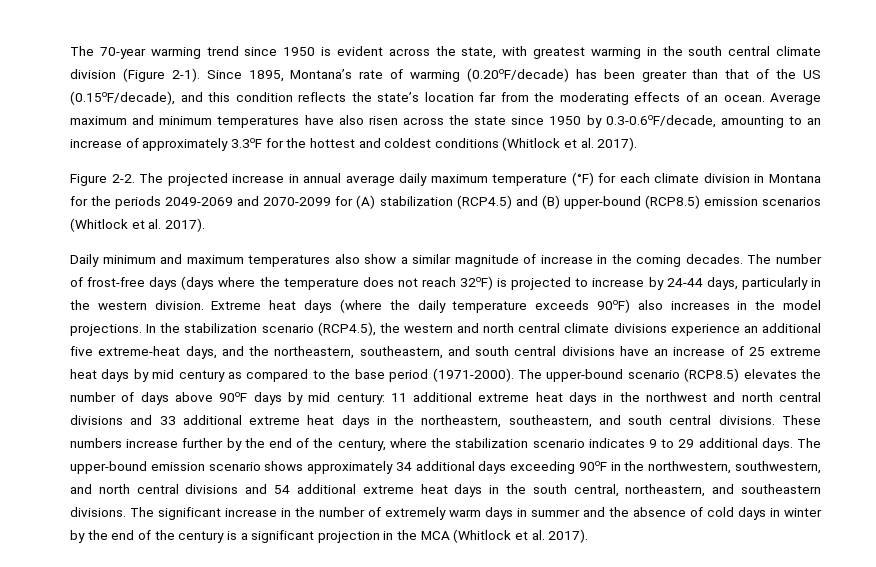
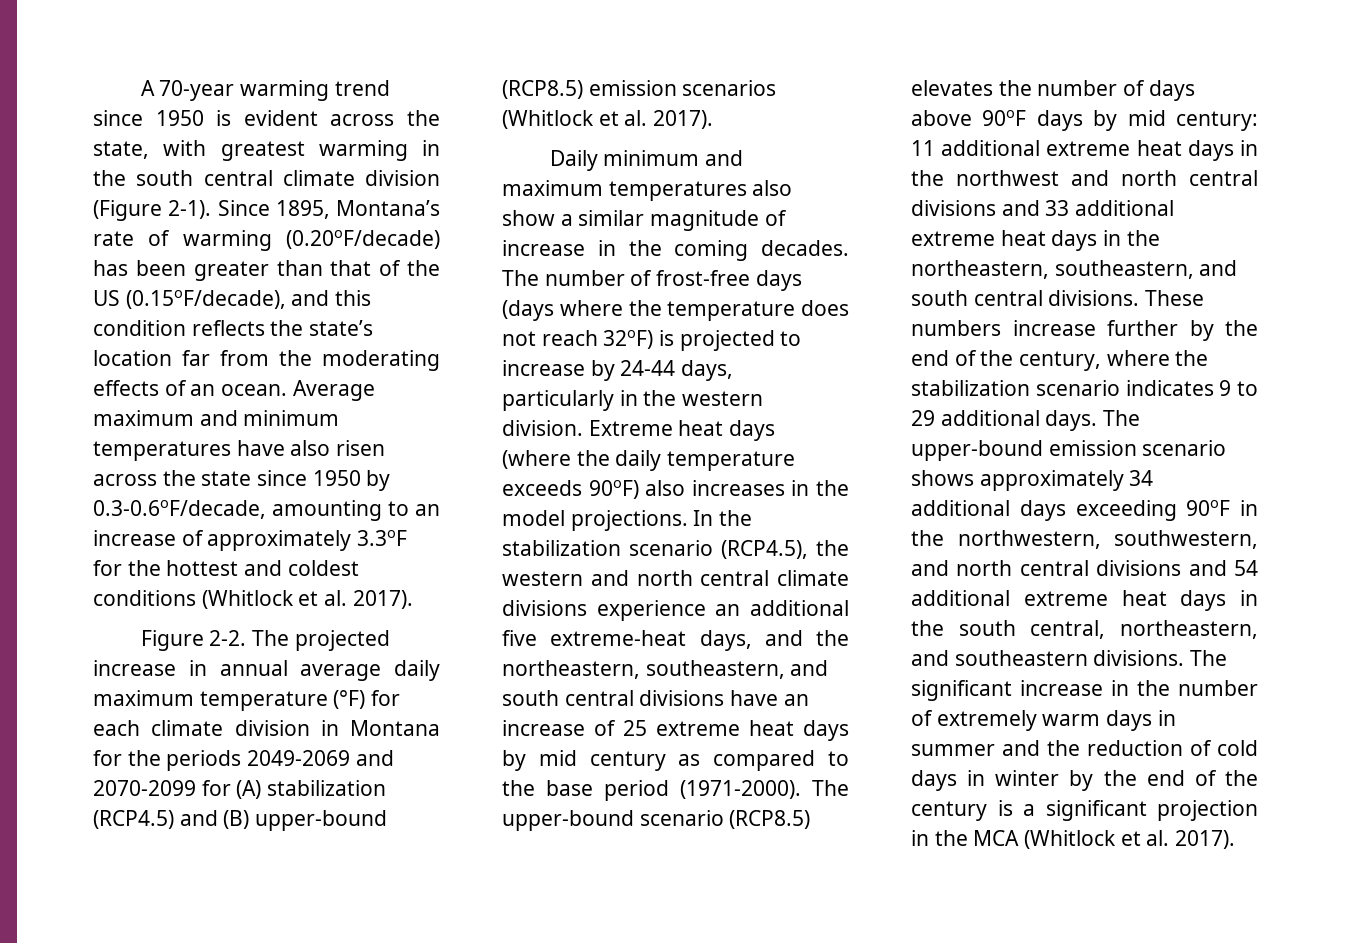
[70,46,94,56] The -> [140,80,155,96] A
[633,507,686,517] absence -> [1087,740,1183,756] reduction

